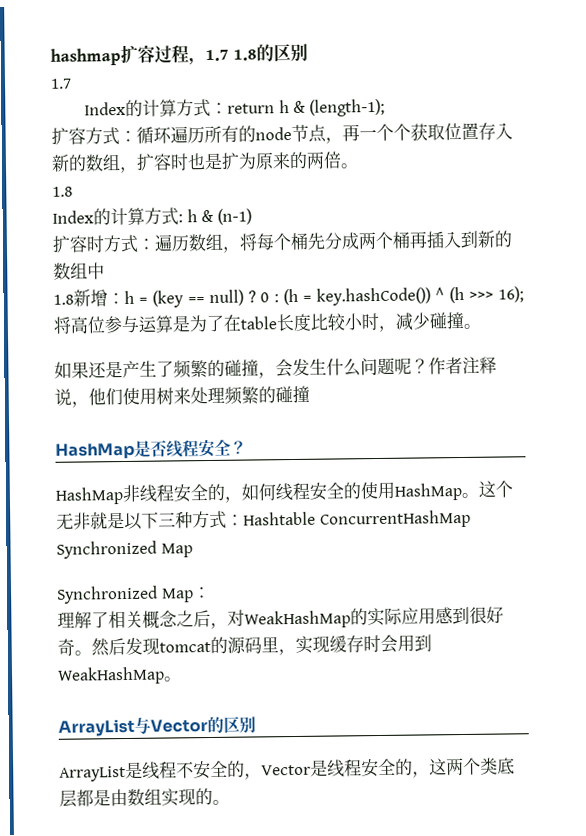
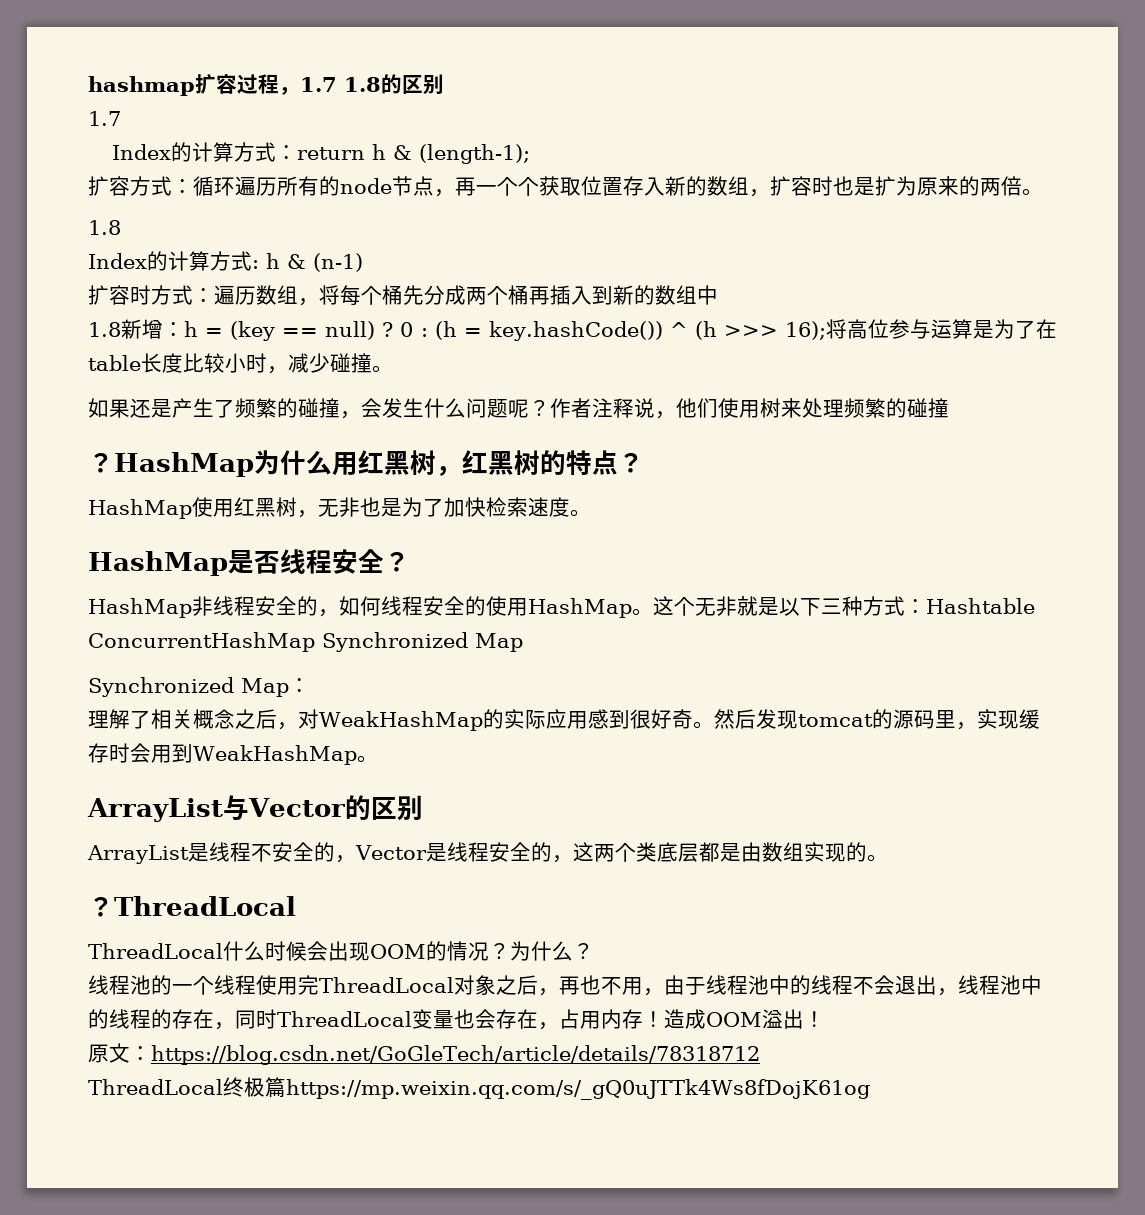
(310, 394) none -> [88,450,644,477] [88,497,591,519] // ？HashMap为什么用红黑树，红黑树的特点？ // HashMap使用红黑树，无非也是为了加快检索速度。
(230, 802) none -> [88,896,296,917] [88,941,594,961] [88,975,1042,996] [88,1009,825,1030] [88,1043,760,1065] [88,1077,870,1100] // ？ThreadLocal // ThreadLocal什么时候会出现OOM的情况？为什么？ // 线程池的一个线程使用完ThreadLocal对象之后，再也不用，由于线程池中的线程不会退出，线程池中的线程的存在，同时ThreadLocal变量也会存在，占用内存！造成OOM溢出！ // 原文：https://blog.csdn.net/GoGleTech/article/details/78318712 // ThreadLocal终极篇https://mp.weixin.qq.com/s/_gQ0uJTTk4Ws8fDojK61og

